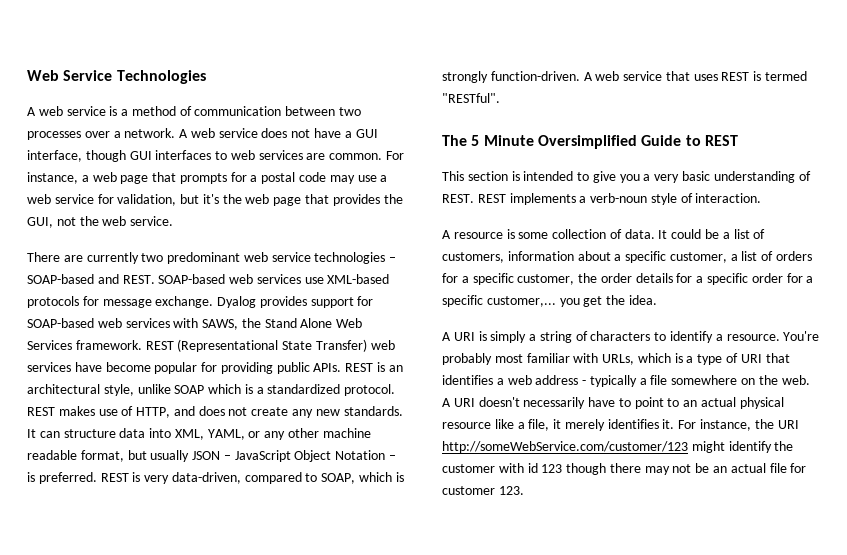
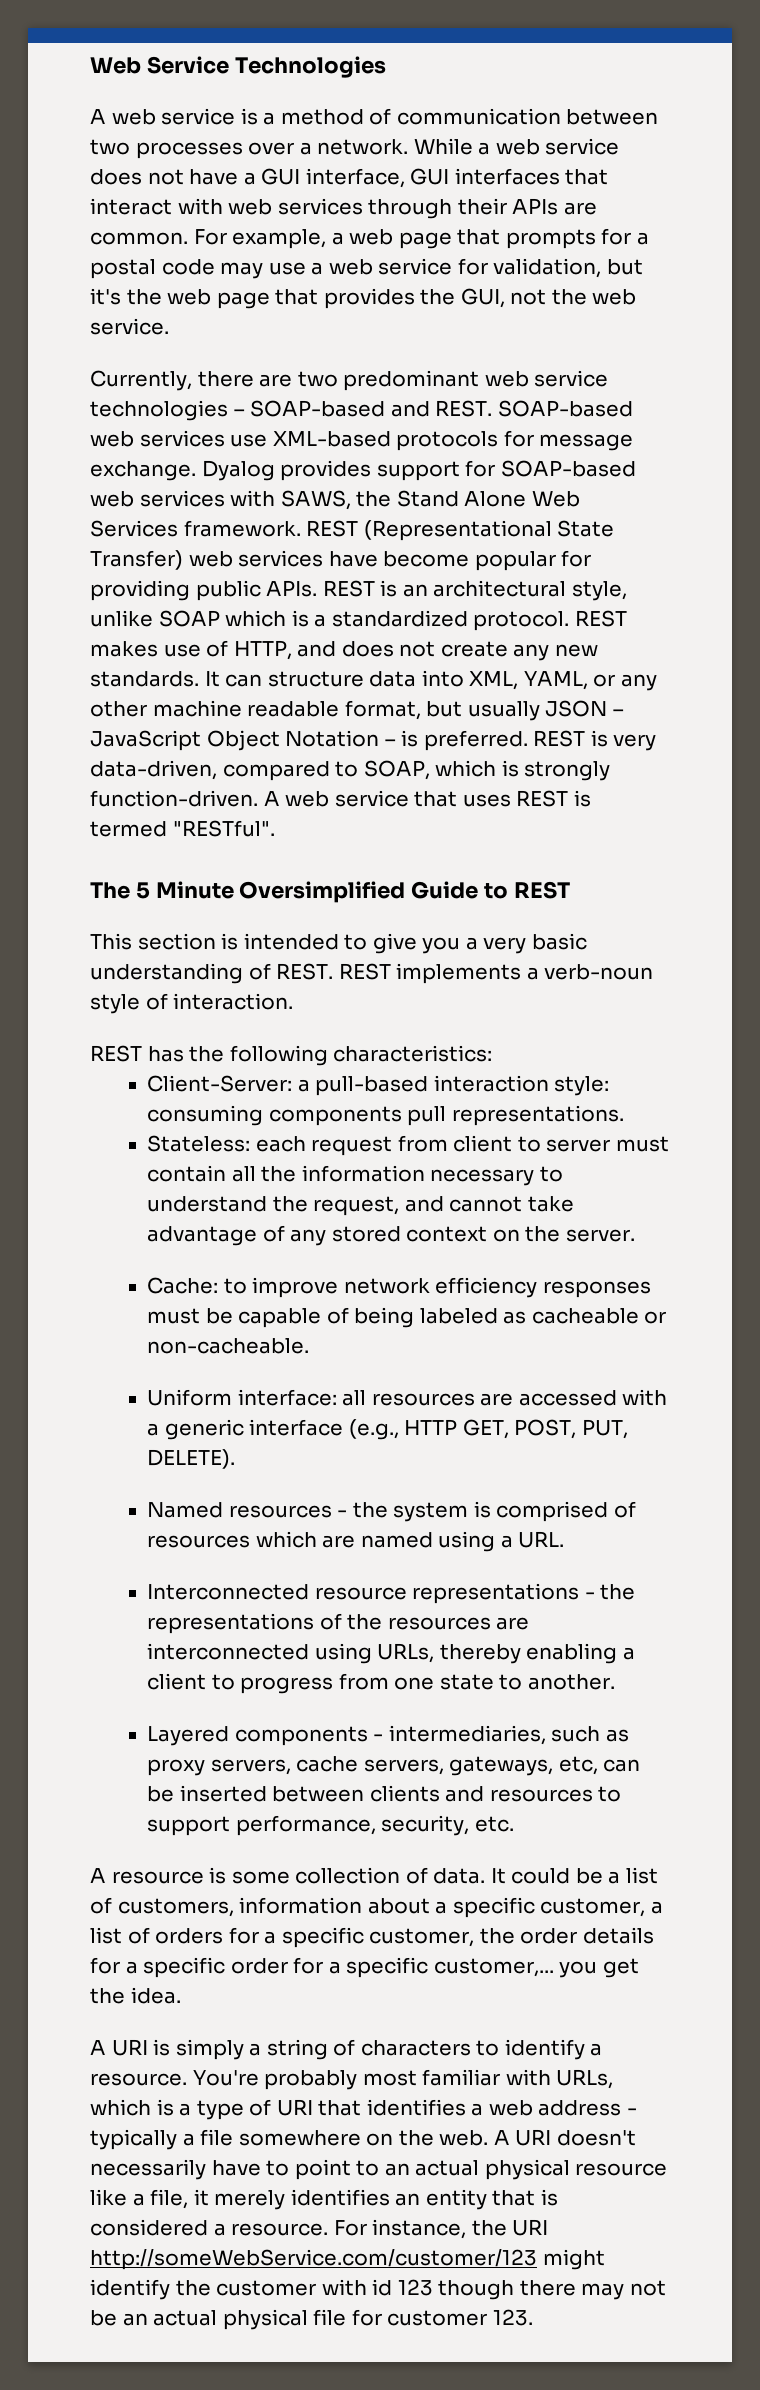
[179,129,189,138] A -> [413,138,491,155] While a
[85,150,126,162] though -> (405, 178) none
[215,150,303,160] to web services -> [565,169,609,185] [90,198,559,219] that interact with web services through their APIs
[27,172,78,184] instance, -> [232,229,327,249] example,
[27,252,139,264] There are currently -> [90,370,293,391] Currently, there are
(762, 198) none -> [90,1045,493,1066] [147,1075,610,1096] [147,1105,624,1126] [147,1135,669,1156] [147,1165,563,1186] [147,1196,574,1216] [147,1225,635,1246] [147,1277,651,1298] [147,1307,667,1328] [147,1338,310,1354] [147,1389,668,1406] [147,1419,628,1440] [147,1449,236,1469] [147,1501,636,1522] [147,1531,565,1552] [147,1583,636,1604] [147,1613,530,1634] [147,1643,635,1664] [147,1673,615,1694] [147,1725,629,1746] [147,1756,641,1776] [147,1785,622,1802] [147,1815,514,1836] // REST has the following characteristics: // Client-Server: a pull-based interaction style: consuming components pull representations. // Stateless: each request from client to server must contain all the information necessary to understand the request, and cannot take advantage of any stored context on the server. // Cache: to improve network efficiency responses must be capable of being labeled as cacheable or non-cacheable. // Uniform interface: all resources are accessed with a generic interface (e.g., HTTP GET, POST, PUT, DELETE). // Named resources - the system is comprised of resources which are named using a URL. // Interconnected resource representations - the representations of the resources are interconnected using URLs, thereby enabling a client to progress from one state to another. // Layered components - intermediaries, such as proxy servers, cache servers, gateways, etc, can be inserted between clients and resources to support performance, security, etc.
[662,419,675,429] it. -> [395,2189,558,2210] [90,2219,329,2236] an entity that is considered a resource.
(766, 468) none -> [222,2309,308,2330] physical

